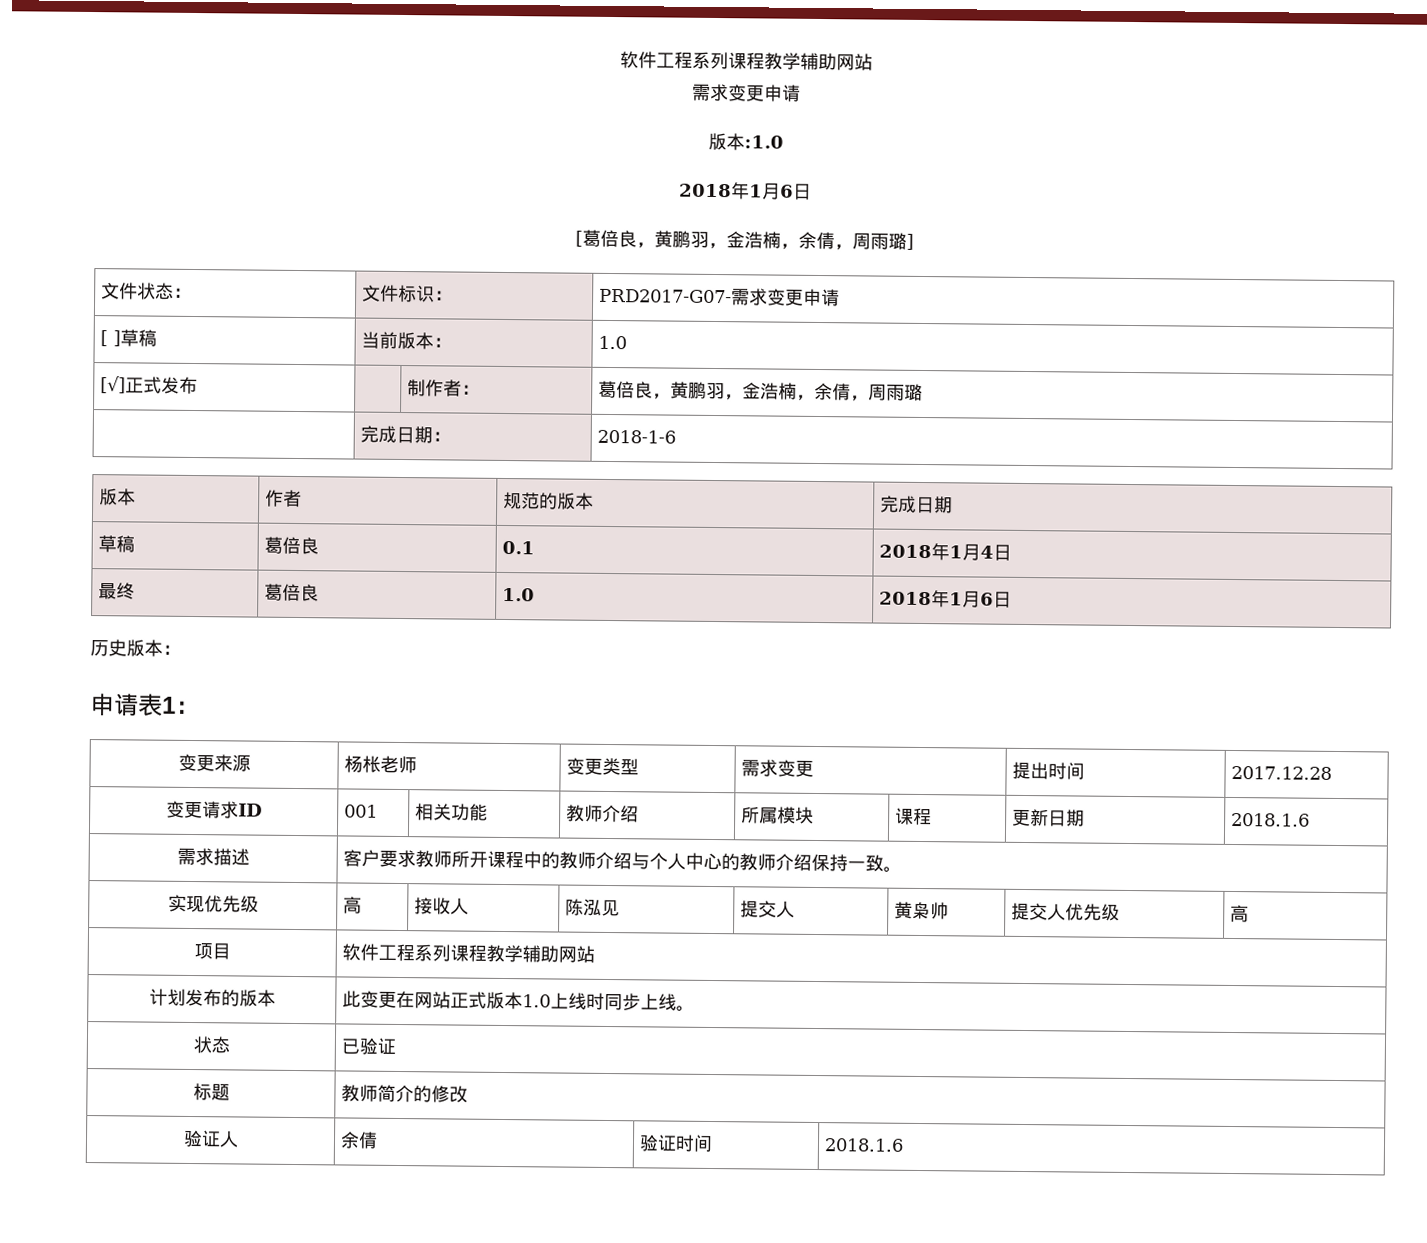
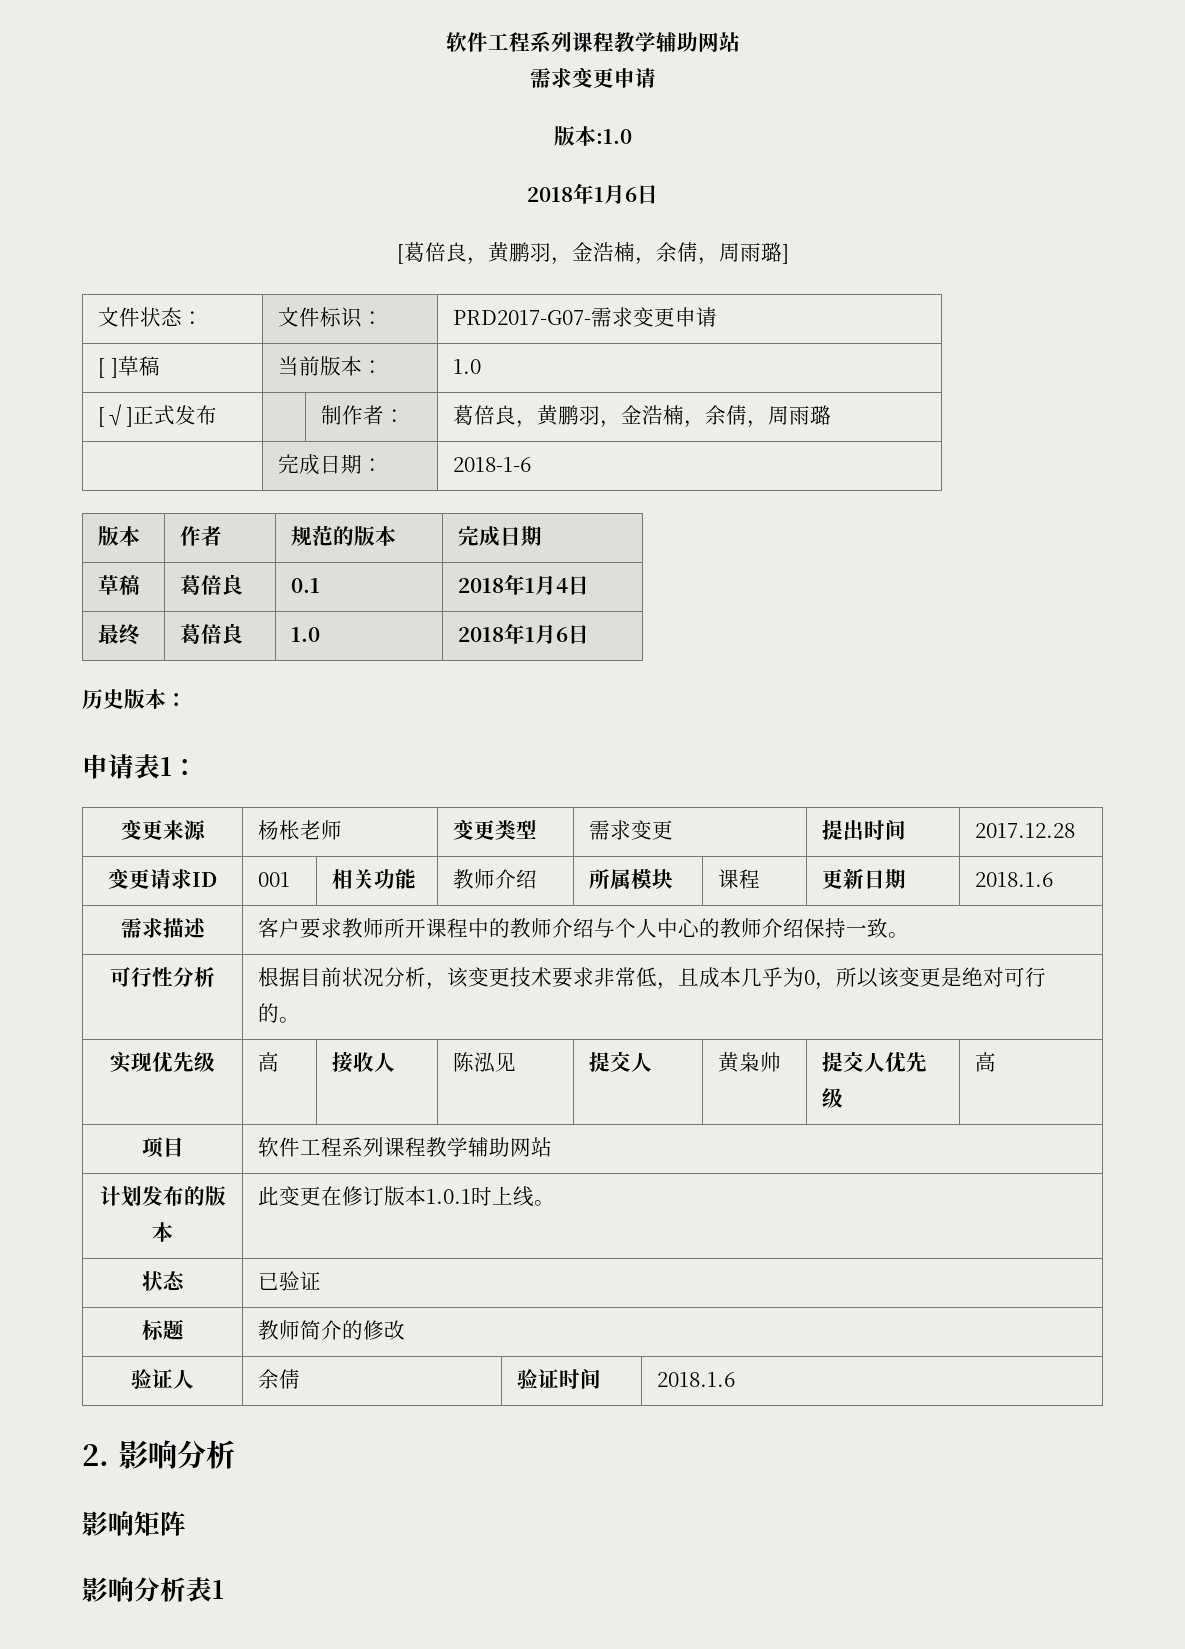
(903, 869) none -> [110,967,215,987] [258,967,1047,990] [258,1003,301,1023] // 可行性分析 | 根据目前状况分析，该变更技术要求非常低，且成本几乎为0，所以该变更是绝对可行的。
[414,991,642,1011] 网站正式版本1.0上线时同步 -> [342,1186,493,1206] 修订版本1.0.1时
(905, 1145) none -> [82,1440,236,1469] [82,1511,186,1536] [82,1577,224,1602] // 2.影响分析 // 影响矩阵 // 影响分析表1

